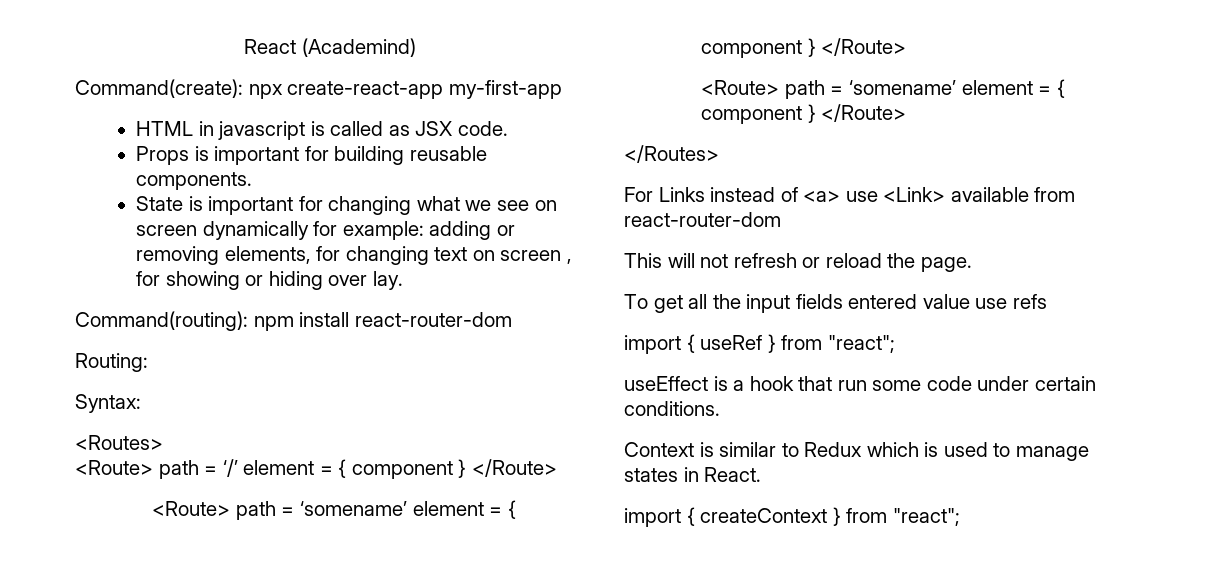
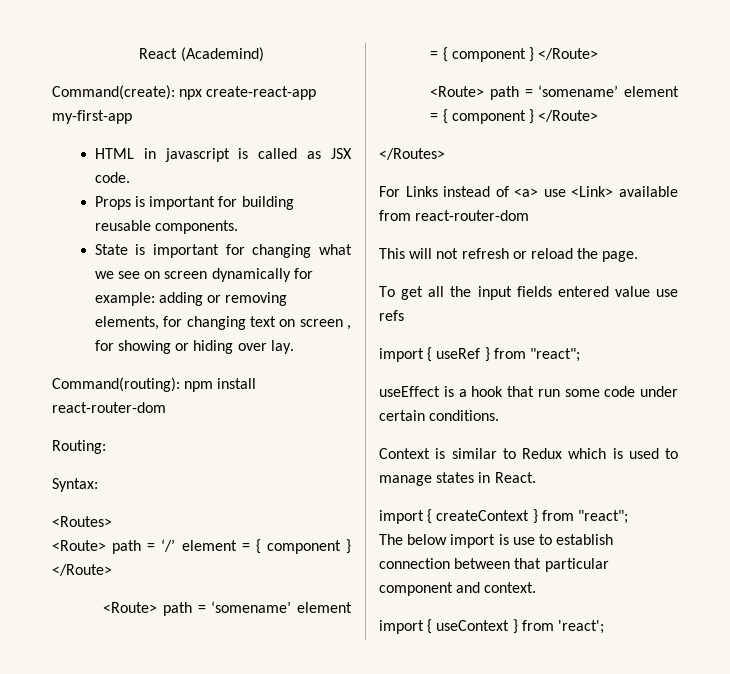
(960, 517) none -> [379,534,614,548] [379,558,609,572] [379,582,537,596] [379,619,604,634] // The below import is use to establish connection between that particular component and context. // import { useContext } from 'react';

